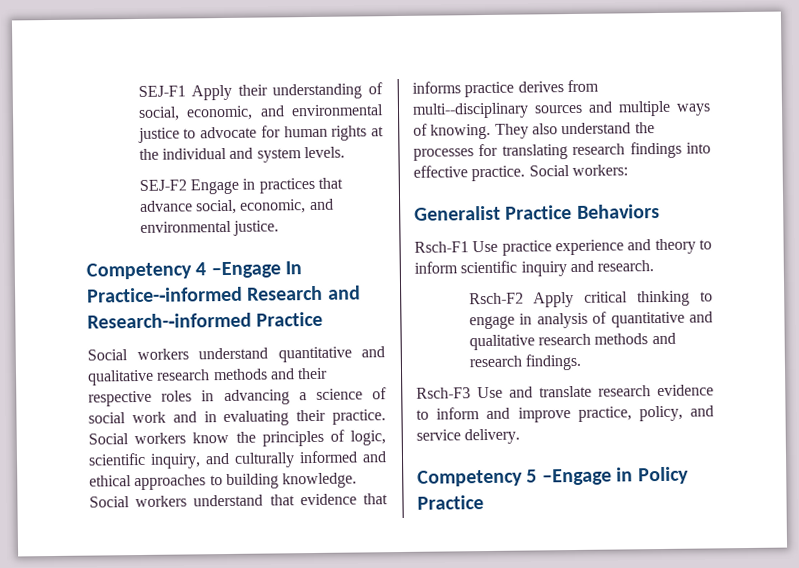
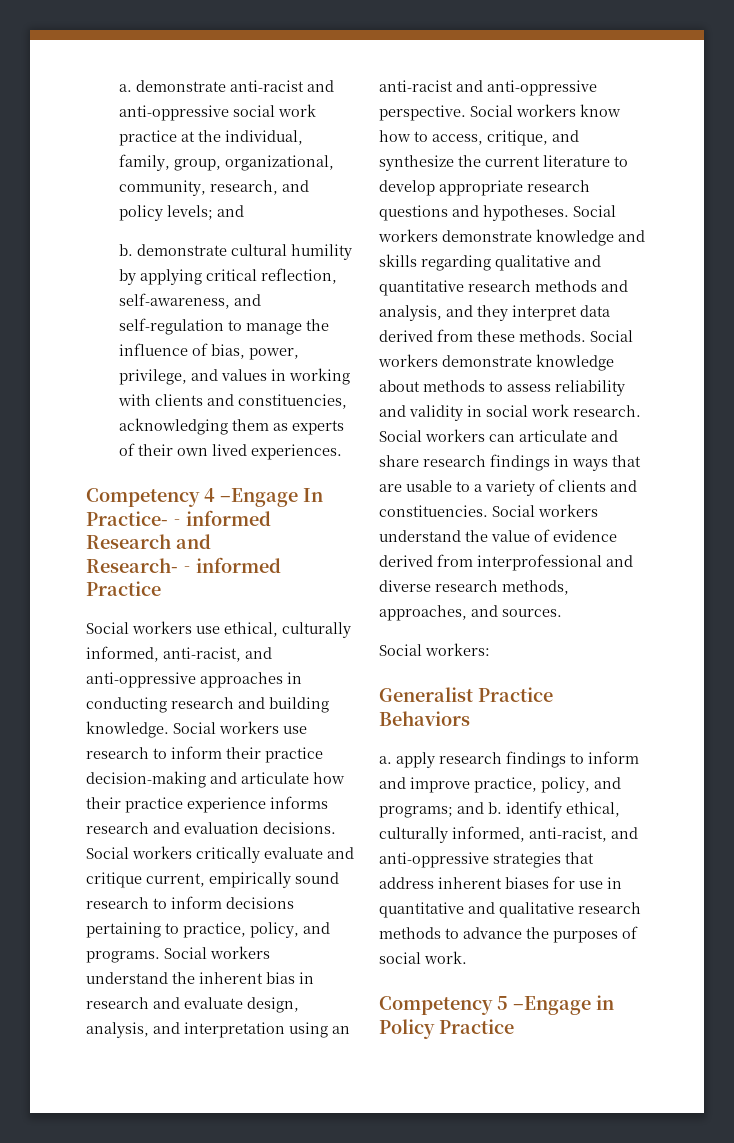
[137,82,383,101] [137,104,384,122] [137,125,384,144] [138,146,345,163] [138,177,343,195] [139,198,334,215] [139,220,279,236] SEJ‐F1 Apply their understanding of social, economic, and environmental justice to advocate for human rights at the individual and system levels. // SEJ‐F2 Engage in practices that advance social, economic, and environmental justice. -> [119,80,335,92] [119,104,317,121] [119,130,304,146] [119,154,335,171] [119,180,310,196] [119,205,245,221] [119,244,353,260] [119,268,338,285] [119,293,262,309] [119,318,330,335] [119,343,300,360] [119,368,351,385] [118,394,348,409] [119,418,345,435] [119,443,343,460] a. demonstrate anti-racist and anti-oppressive social work practice at the individual, family, group, organizational, community, research, and policy levels; and // b. demonstrate cultural humility by applying critical reflection, self-awareness, and self-regulation to manage the influence of bias, power, privilege, and values in working with clients and constituencies, acknowledging them as experts of their own lived experiences.
[198,346,385,363] [87,367,329,386] [88,387,387,407] [88,409,386,427] [88,429,386,447] [88,450,387,469] [89,472,358,491] [89,493,388,508] [412,79,599,98] [412,100,711,119] [413,122,655,140] [413,141,711,161] [413,165,526,182] understand quantitative and qualitative research methods and their respective roles in advancing a science of social work and in evaluating their practice. Social workers know the principles of logic, scientific inquiry, and culturally informed and ethical approaches to building knowledge. Social workers understand that evidence that informs practice derives from multi-‐disciplinary sources and multiple ways of knowing. They also understand the processes for translating research findings into effective practice. -> [196,622,351,638] [86,646,272,662] [86,672,302,688] [86,697,329,713] [86,721,307,738] [86,746,323,763] [86,771,345,788] [86,796,328,813] [86,822,336,834] [86,846,354,863] [86,872,339,888] [86,896,294,909] [86,922,330,938] [86,946,270,963] [86,972,314,984] [86,997,299,1013] [86,1022,350,1038] [379,80,597,96] [379,104,621,121] [379,130,579,146] [379,155,628,171] [379,180,590,196] [379,205,616,221] [378,229,645,246] [379,254,601,271] [379,280,628,296] [379,305,610,321] [379,329,633,342] [378,354,614,371] [379,380,625,396] [379,404,641,421] [379,429,618,442] [379,454,641,471] [379,479,637,496] [379,504,598,517] [379,529,617,542] [379,554,633,571] [379,580,569,595] [379,605,562,621] use ethical, culturally informed, anti-racist, and anti-oppressive approaches in conducting research and building knowledge. Social workers use research to inform their practice decision-making and articulate how their practice experience informs research and evaluation decisions. Social workers critically evaluate and critique current, empirically sound research to inform decisions pertaining to practice, policy, and programs. Social workers understand the inherent bias in research and evaluate design, analysis, and interpretation using an anti-racist and anti-oppressive perspective. Social workers know how to access, critique, and synthesize the current literature to develop appropriate research questions and hypotheses. Social workers demonstrate knowledge and skills regarding qualitative and quantitative research methods and analysis, and they interpret data derived from these methods. Social workers demonstrate knowledge about methods to assess reliability and validity in social work research. Social workers can articulate and share research findings in ways that are usable to a variety of clients and constituencies. Social workers understand the value of evidence derived from interprofessional and diverse research methods, approaches, and sources. //
[414,238,712,256] [414,260,655,277] [468,290,713,308] [468,311,713,330] [468,332,676,351] [468,353,582,371] [416,384,714,399] Rsch‐F1 Use practice experience and theory to inform scientific inquiry and research. // Rsch‐F2 Apply critical thinking to engage in analysis of quantitative and qualitative research methods and research findings. // Rsch‐F3 Use and translate research evidence -> [379,751,566,768] a. apply research findings
[416,428,521,445] service delivery. -> [379,801,620,818] [379,826,638,843] [379,852,594,868] [379,876,622,889] [379,902,641,918] [379,926,638,943] [379,951,467,964] programs; and b. identify ethical, culturally informed, anti-racist, and anti-oppressive strategies that address inherent biases for use in quantitative and qualitative research methods to advance the purposes of social work.

